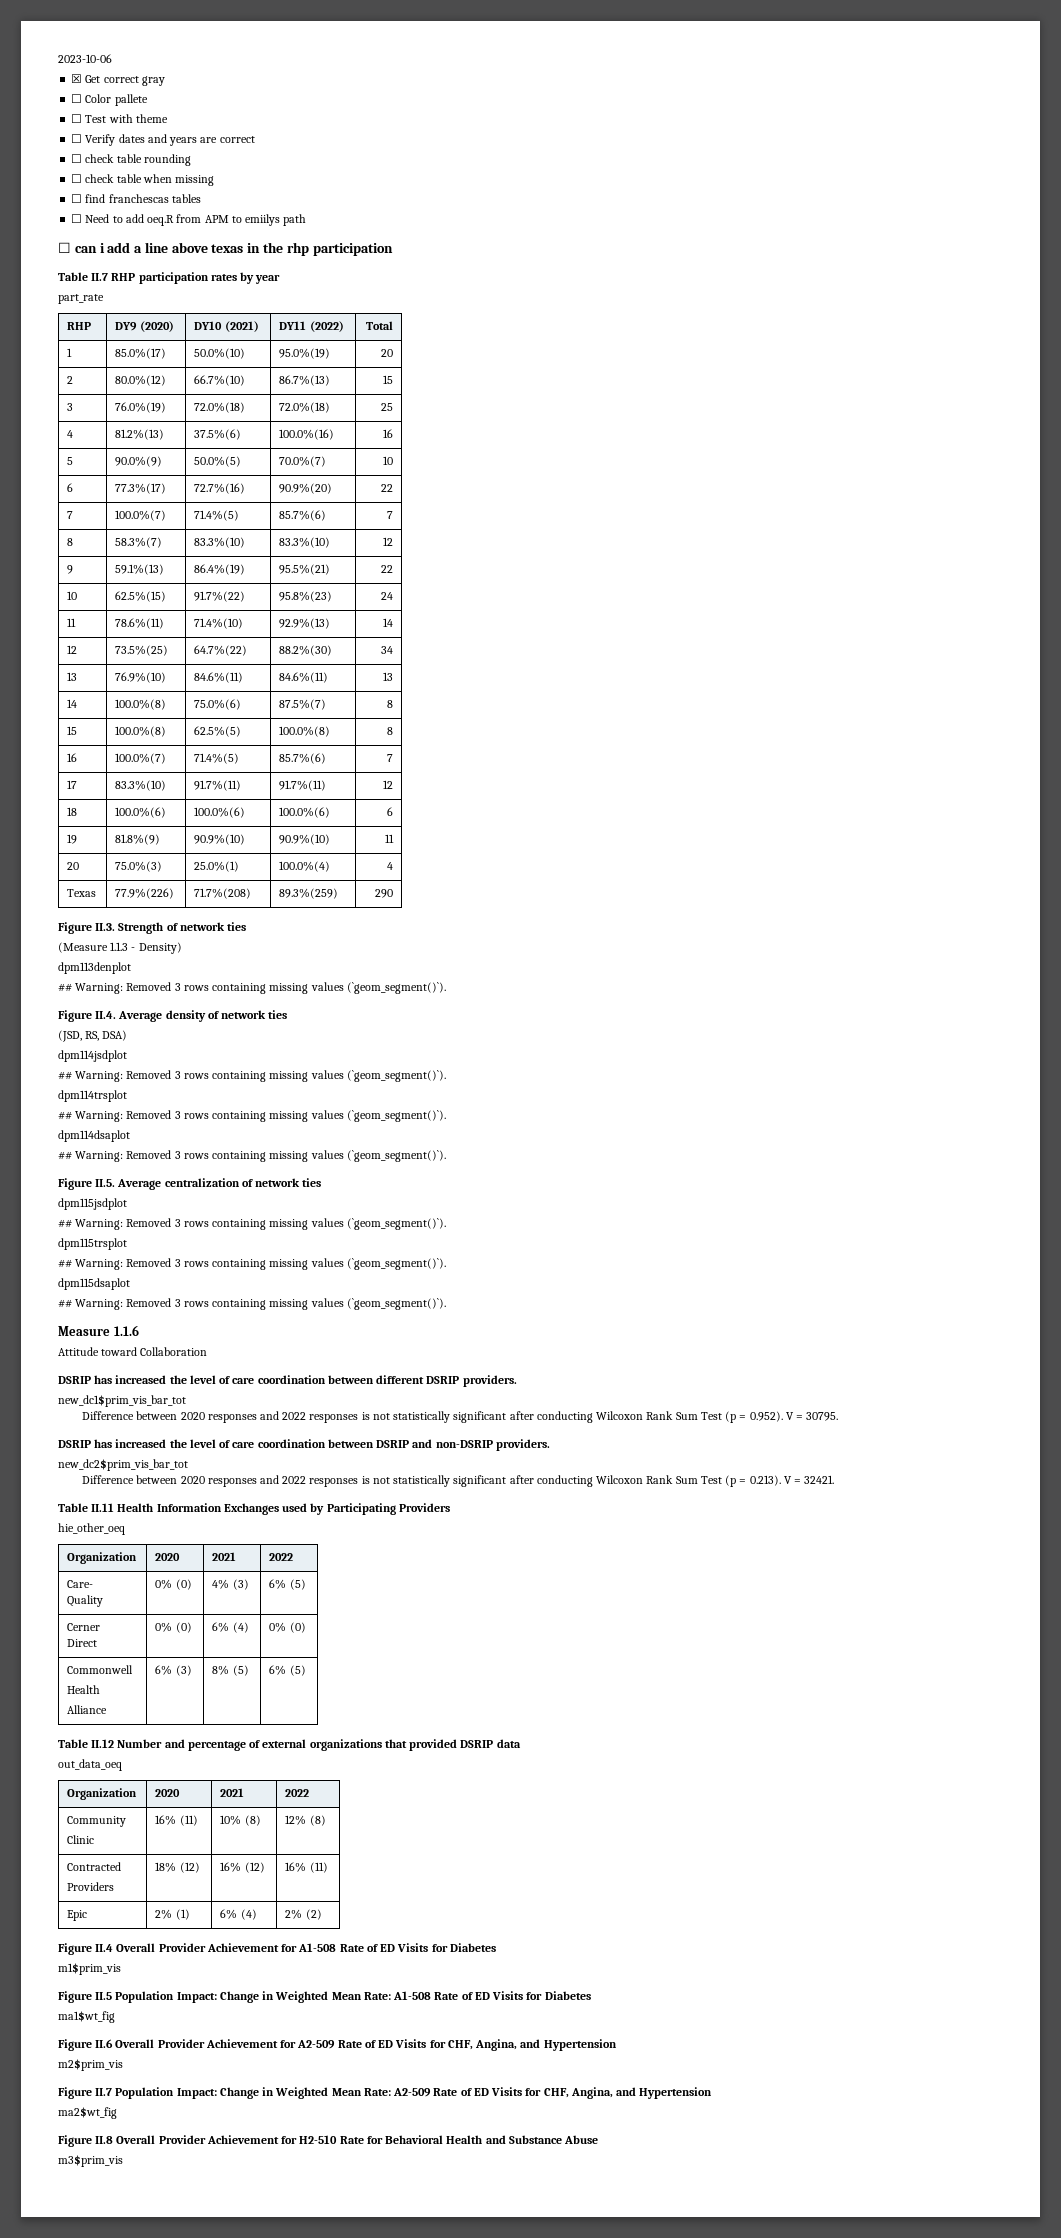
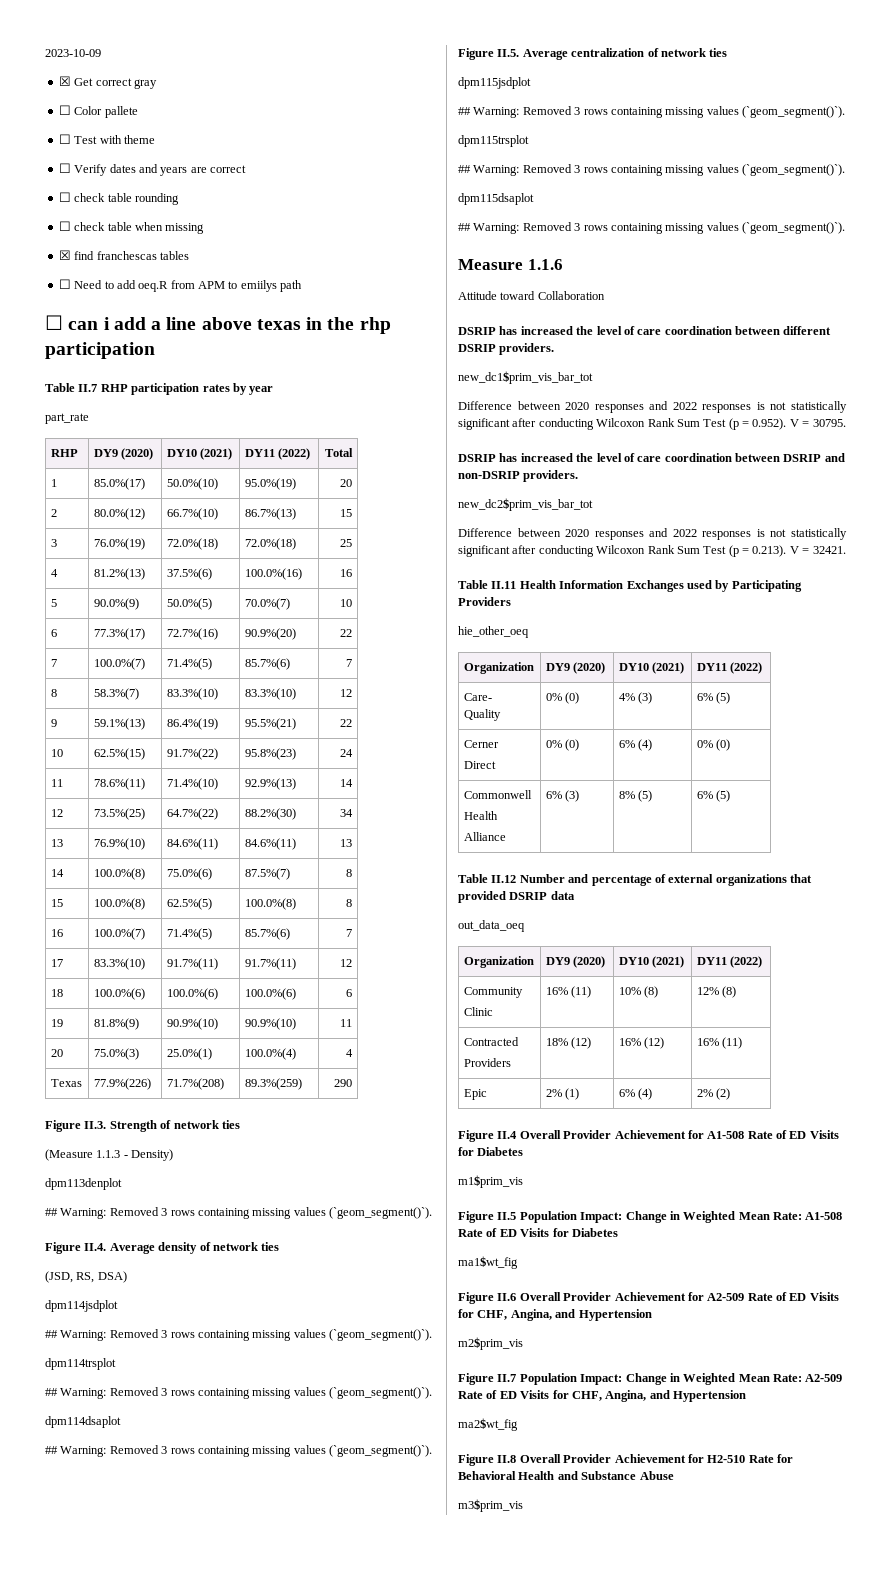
[58,54,112,63] 2023-10-06 -> [45,49,101,57] 2023-10-09
[71,194,83,203] ☐ -> [58,250,71,260] ☒
[155,1553,181,1561] [212,1552,237,1561] [269,1553,294,1561] 2020 | 2021 | 2022 -> [545,662,606,674] [618,662,685,674] [696,662,763,674] DY9 (2020) | DY10 (2021) | DY11 (2022)
[155,1789,181,1797] [220,1788,245,1797] [285,1789,310,1797] 2020 | 2021 | 2022 -> [545,956,606,968] [618,956,685,968] [696,956,763,968] DY9 (2020) | DY10 (2021) | DY11 (2022)

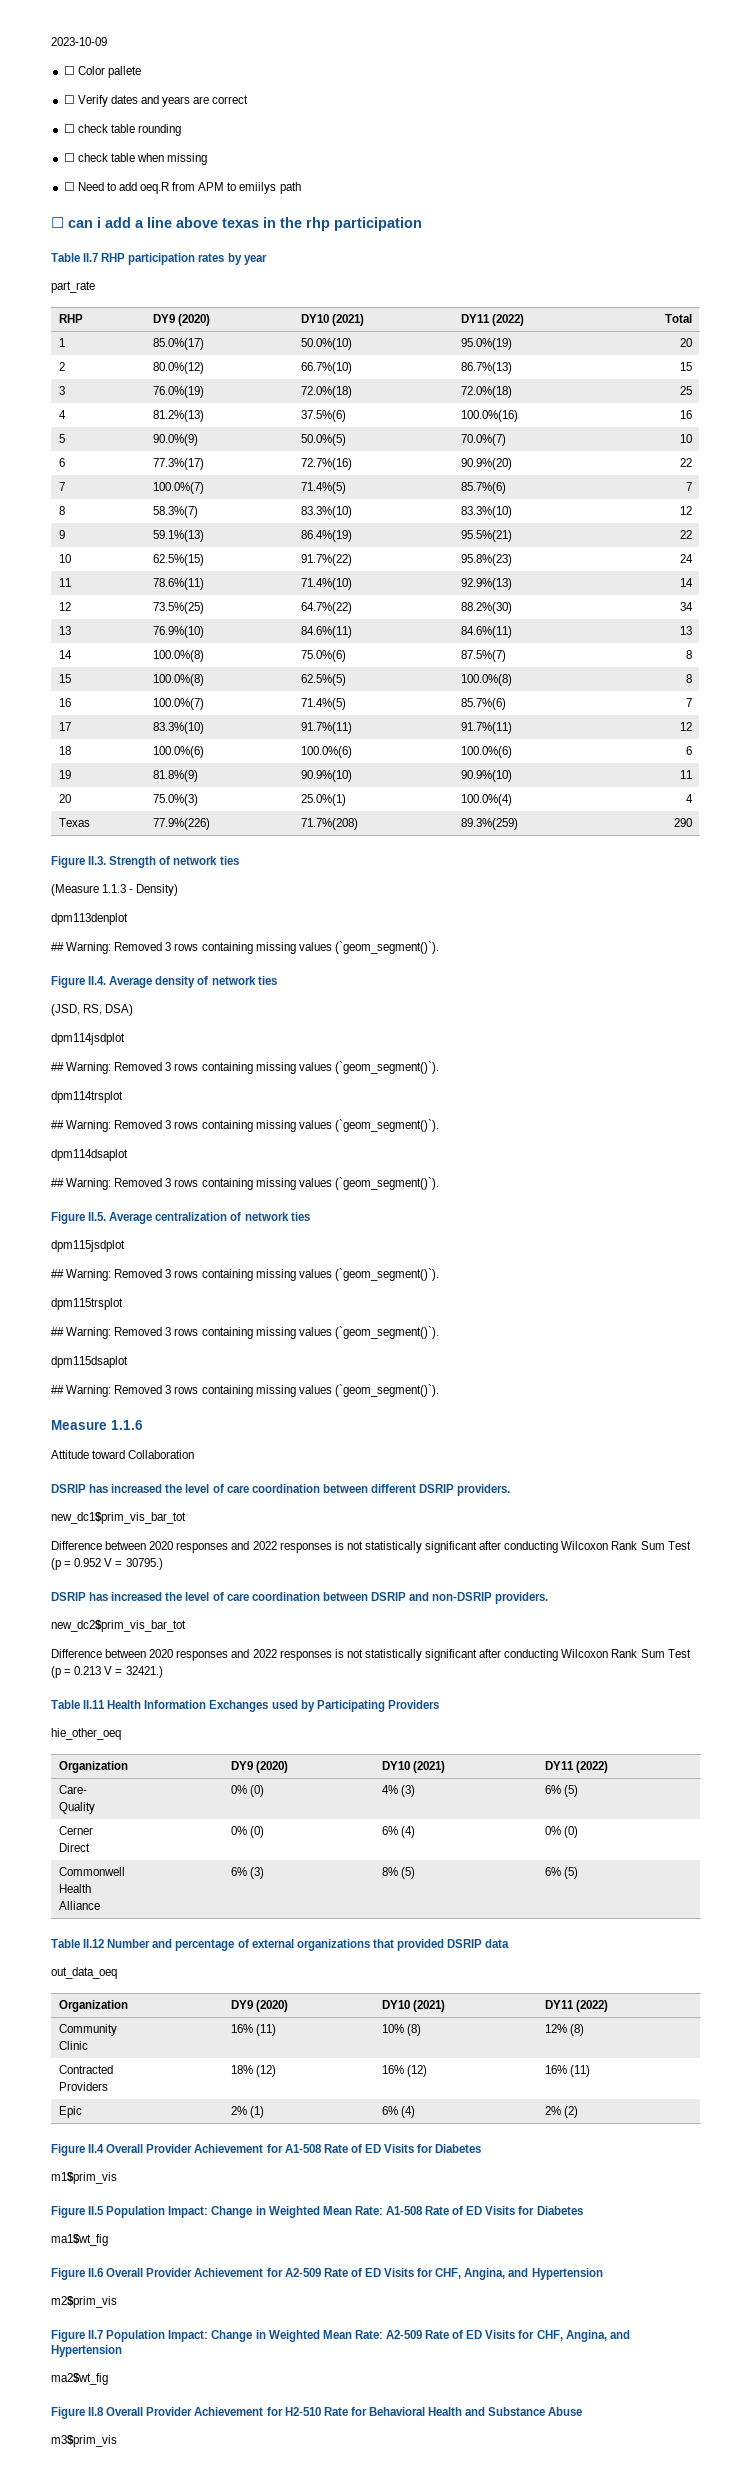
[58,76,157,89] // ☒ Get correct gray -> (107, 41) none
[58,134,155,144] // ☐ Test with theme -> (141, 72) none
[58,250,189,260] // ☒ find franchescas tables -> (208, 159) none
[752,418,846,430] 0.952). V = 30795. -> [74,1558,163,1570] 0.952 V = 30795.)
[752,545,846,557] 0.213). V = 32421. -> [74,1666,163,1678] 0.213 V = 32421.)

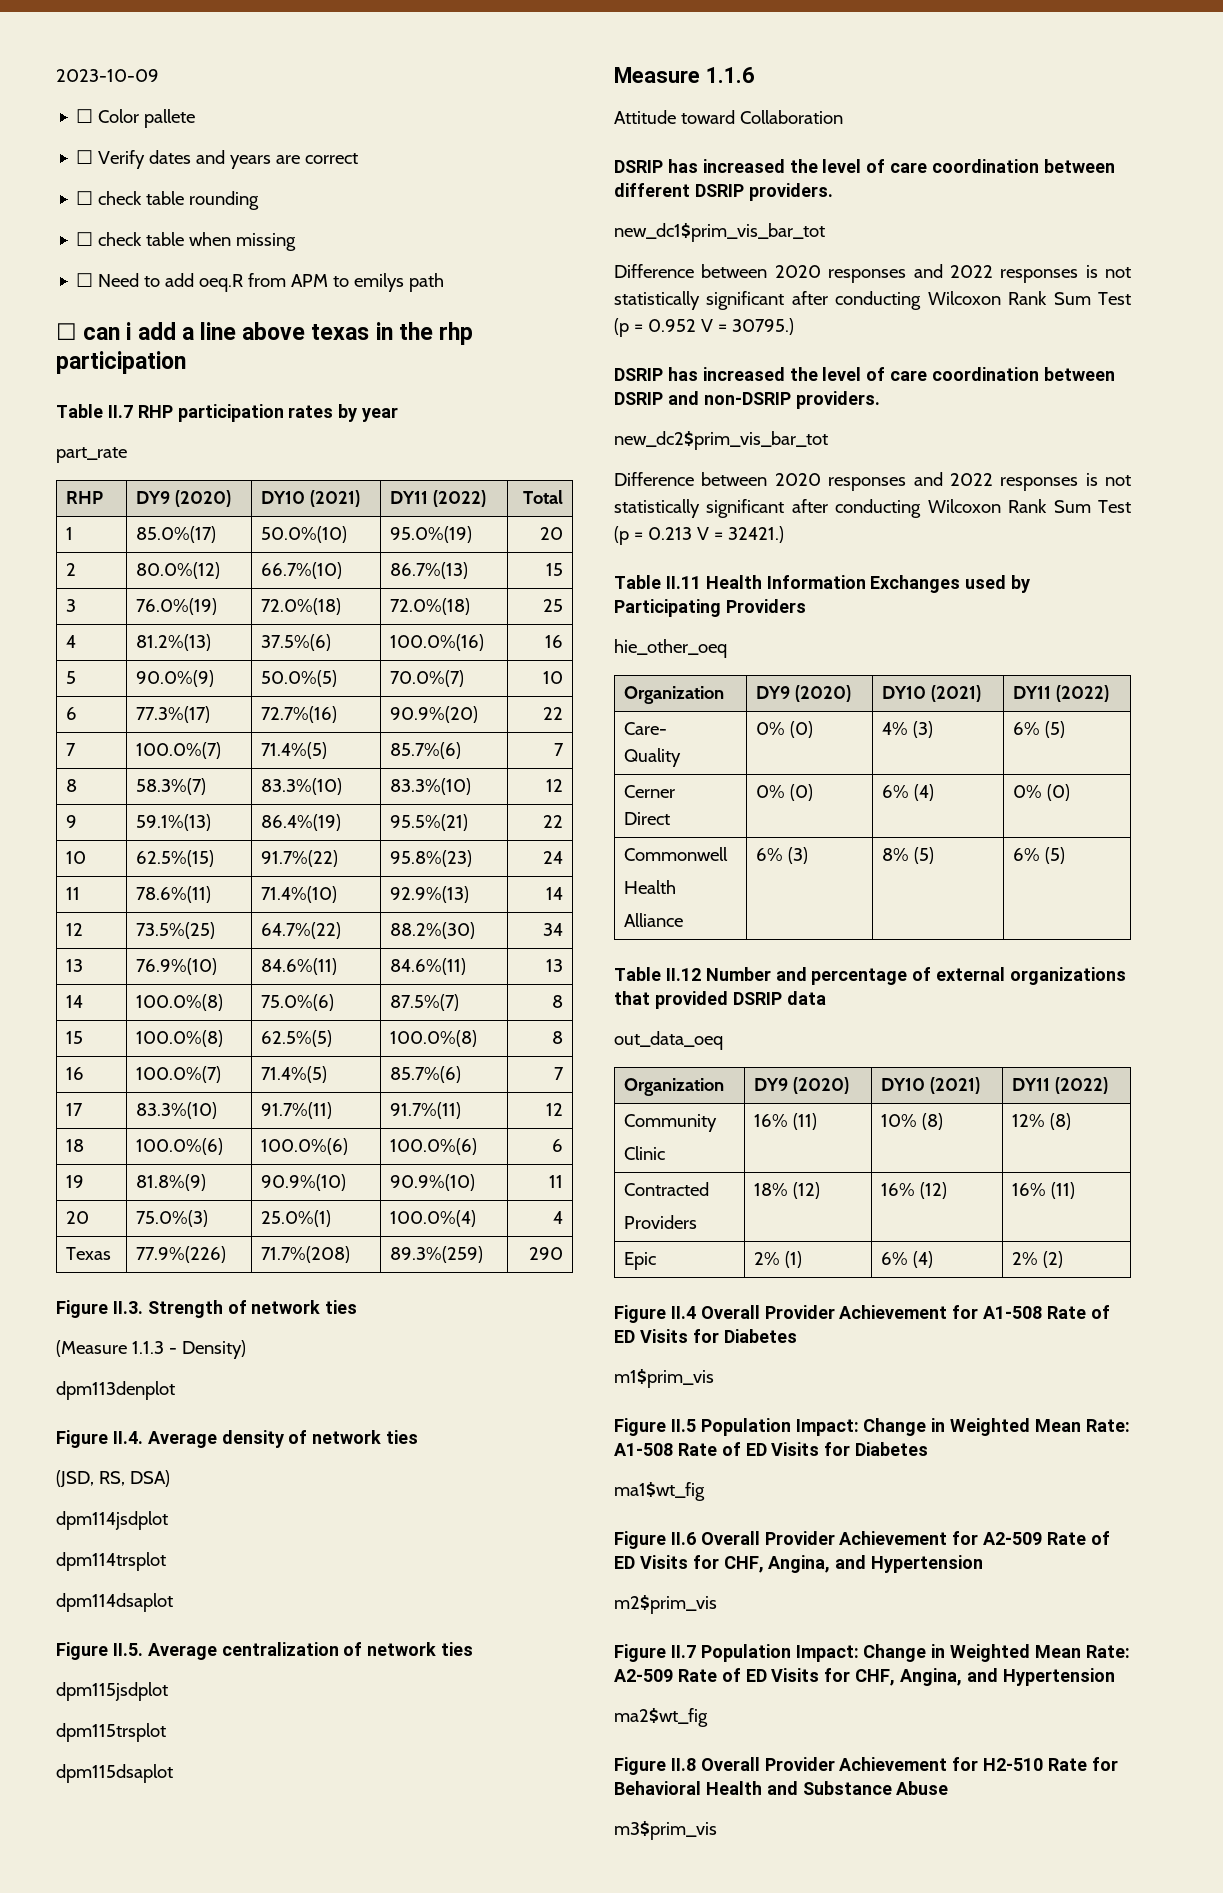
[239,182,277,194] emiilys -> [354,273,405,292] emilys
[51,941,439,954] // ## Warning: Removed 3 rows containing missing values (`geom_segment()`). -> (175, 1390) none
[51,1061,439,1074] [51,1091,123,1103] [51,1119,439,1132] [51,1149,128,1161] [51,1177,439,1190] ## Warning: Removed 3 rows containing missing values (`geom_segment()`). // dpm114trsplot // ## Warning: Removed 3 rows containing missing values (`geom_segment()`). // dpm114dsaplot // ## Warning: Removed 3 rows containing missing values (`geom_segment()`). -> [56,1552,166,1571] [56,1593,173,1612] dpm114trsplot // dpm114dsaplot
[51,1268,439,1281] [51,1298,123,1310] [51,1326,439,1339] [51,1356,128,1368] [51,1384,439,1397] ## Warning: Removed 3 rows containing missing values (`geom_segment()`). // dpm115trsplot // ## Warning: Removed 3 rows containing missing values (`geom_segment()`). // dpm115dsaplot // ## Warning: Removed 3 rows containing missing values (`geom_segment()`). -> [56,1723,166,1742] [56,1764,173,1783] dpm115trsplot // dpm115dsaplot

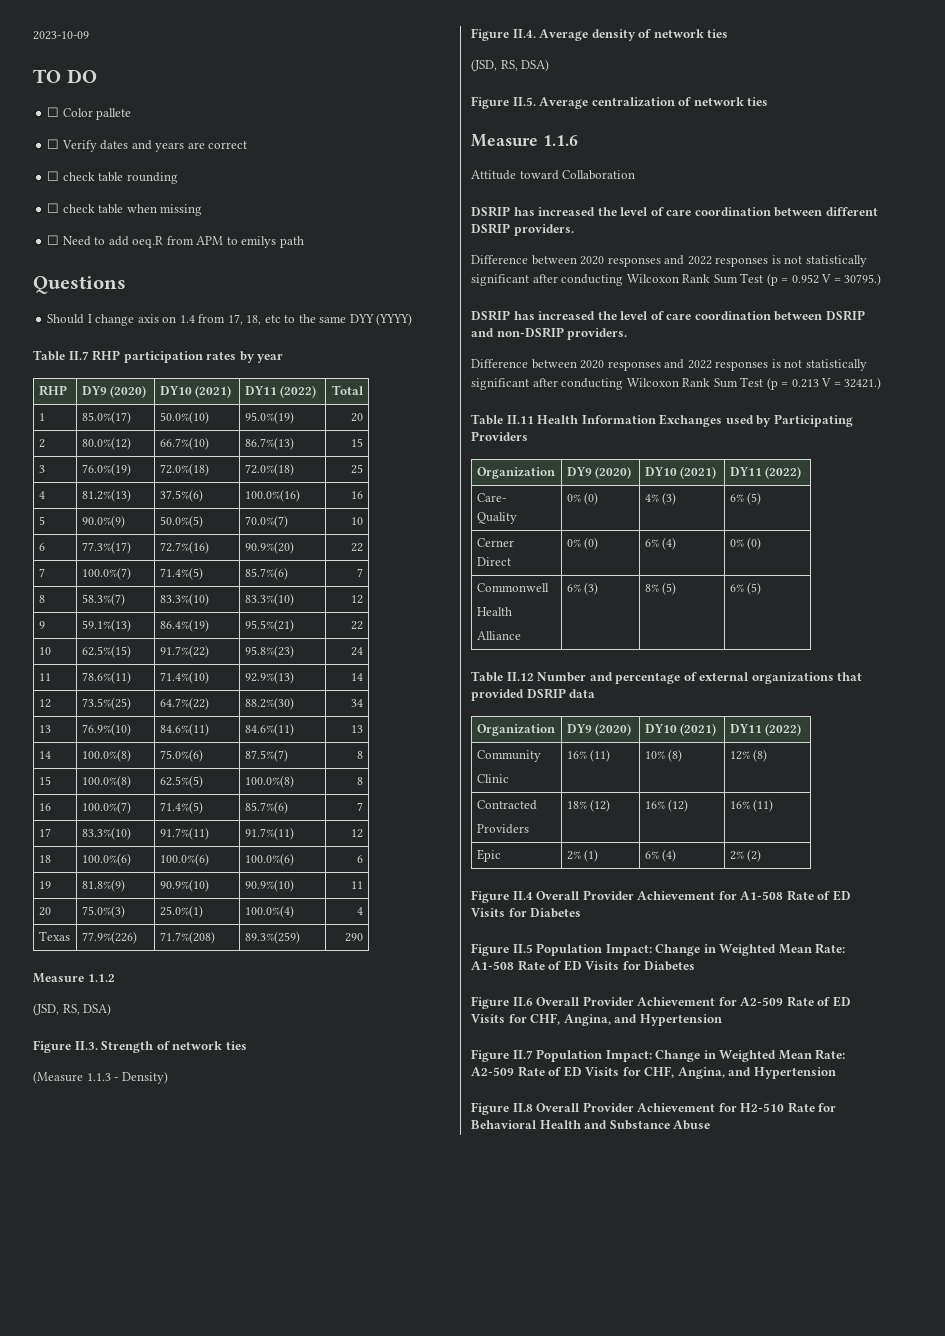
(159, 75) none -> [33,69,97,83] // TO DO
[56,322,474,345] [56,351,186,374] ☐ can i add a line above texas in the rhp participation -> [33,276,126,294] [47,313,413,326] Questions // Should I change axis on 1.4 from 17, 18, etc to the same DYY (YYYY)
[56,447,127,463] // part_rate -> (284, 358) none
(564, 1253) none -> [33,973,115,983] [33,1003,112,1016] // Measure 1.1.2 // (JSD, RS, DSA)
[56,1381,175,1400] // dpm113denplot -> (168, 1077) none
[56,1511,168,1530] [56,1552,166,1571] [56,1593,173,1612] // dpm114jsdplot // dpm114trsplot // dpm114dsaplot -> (550, 65) none
[56,1682,168,1701] [56,1723,166,1742] [56,1764,173,1783] // dpm115jsdplot // dpm115trsplot // dpm115dsaplot -> (769, 101) none
[614,223,825,242] // new_dc1$prim_vis_bar_tot -> (574, 230) none
[614,431,828,450] // new_dc2$prim_vis_bar_tot -> (628, 334) none
[614,639,727,658] // hie_other_oeq -> (528, 436) none
[614,1031,723,1050] // out_data_oeq -> (596, 693) none
[614,1369,714,1388] // m1$prim_vis -> (582, 913) none
[614,1482,705,1501] // ma1$wt_fig -> (696, 966) none
[614,1595,717,1614] // m2$prim_vis -> (722, 1020) none
[614,1708,708,1727] // ma2$wt_fig -> (836, 1073) none
[614,1821,717,1840] // m3$prim_vis -> (711, 1125) none

